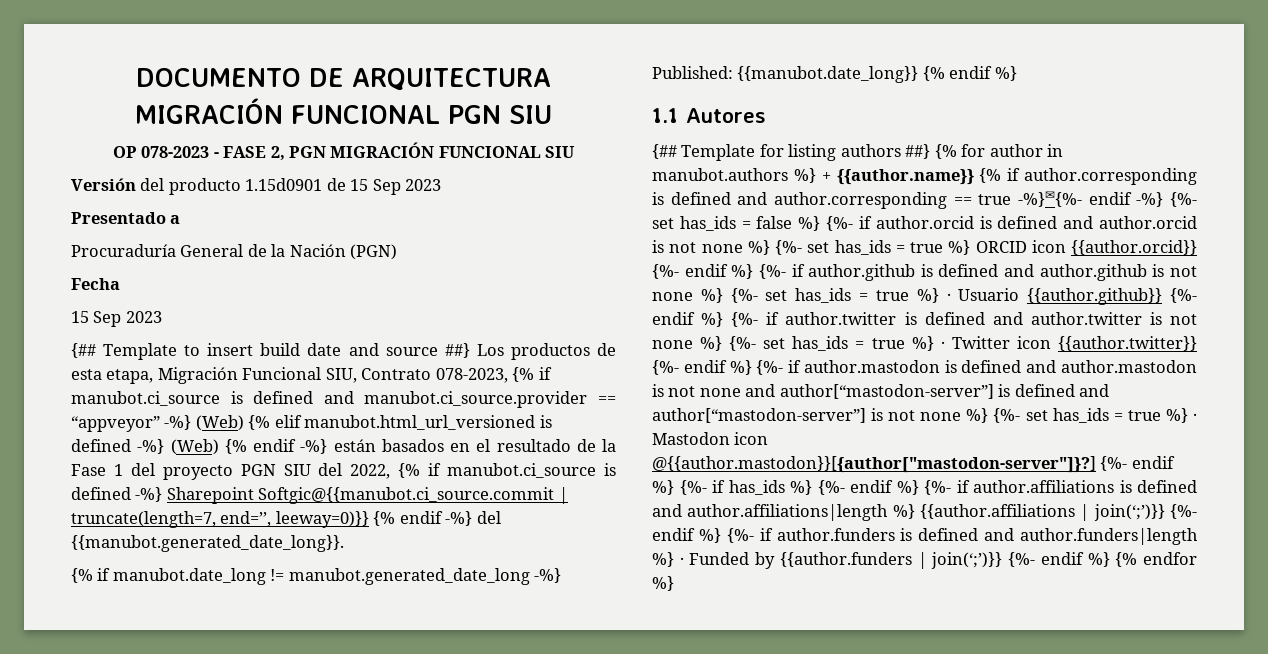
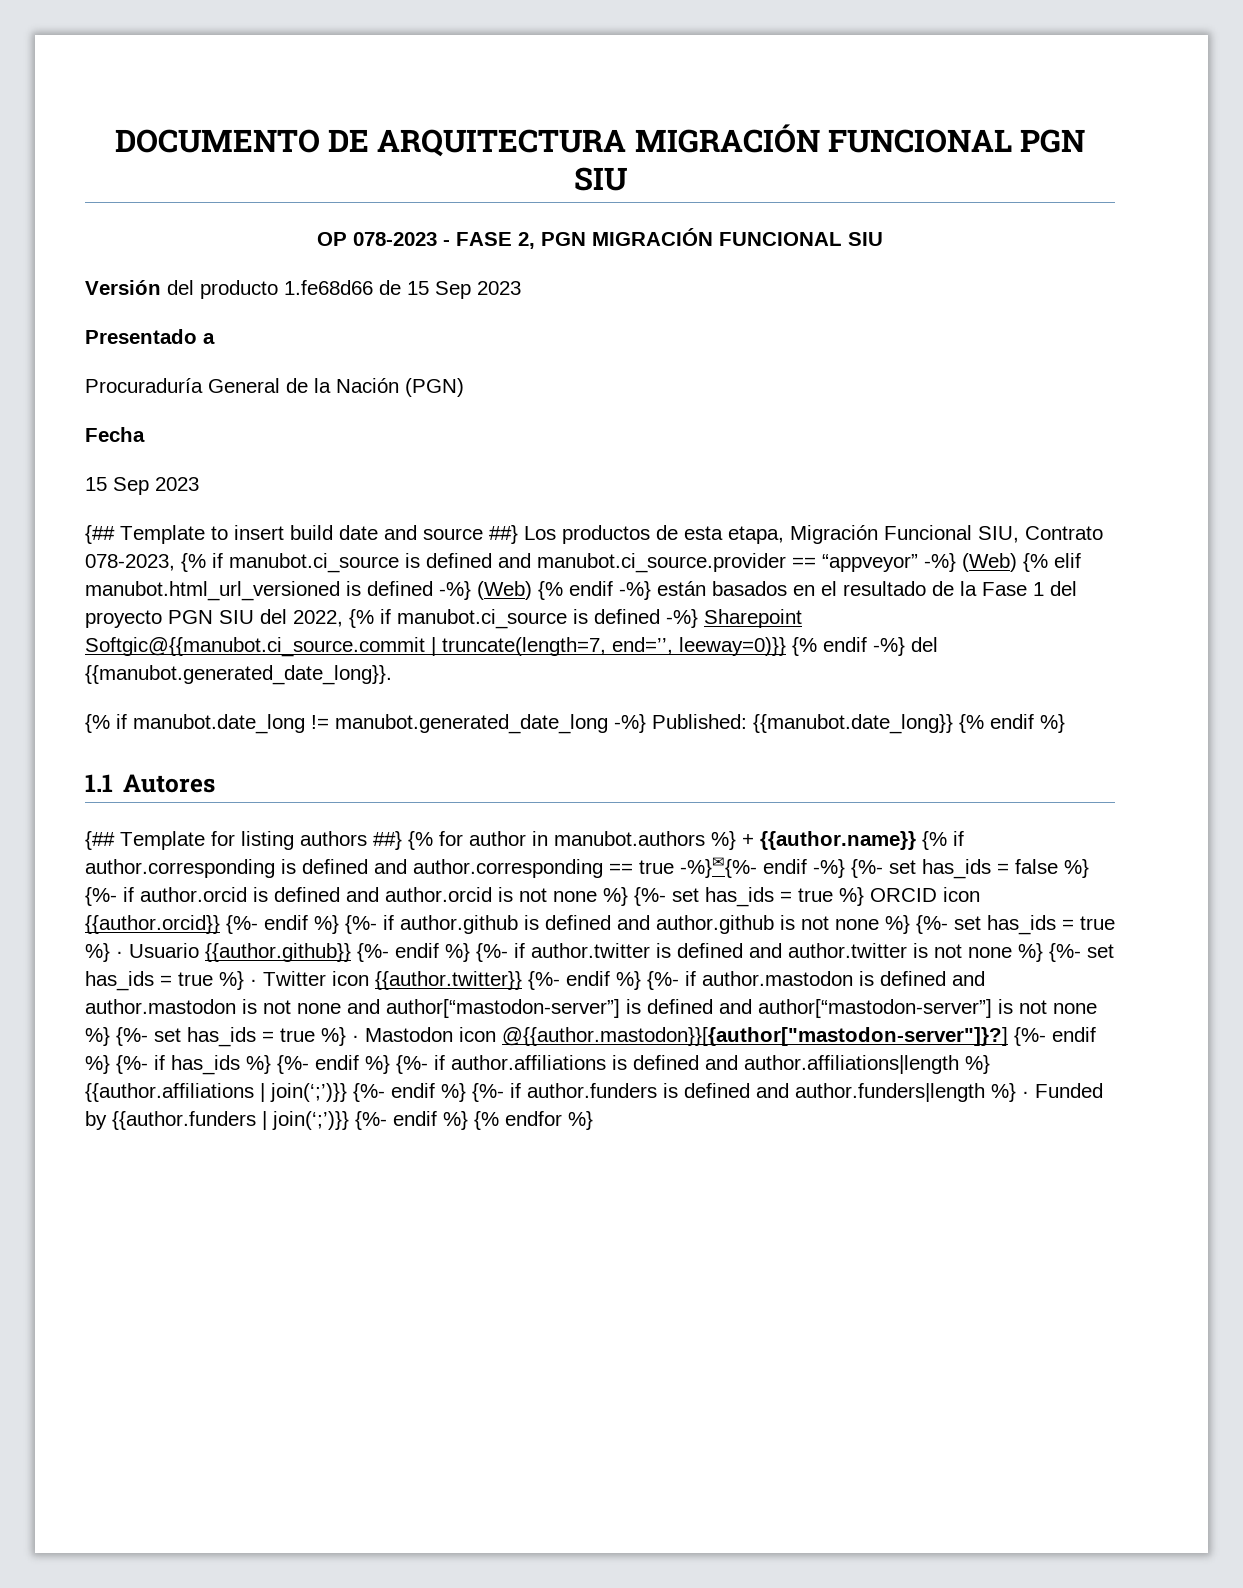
[245,178,323,191] 1.15d0901 -> [284,280,373,295] 1.fe68d66

